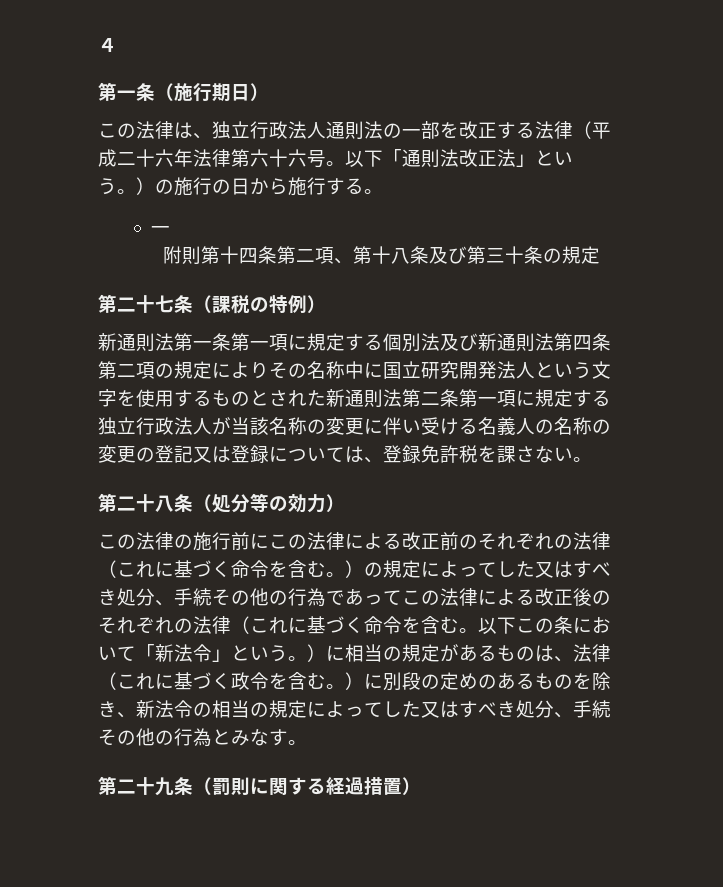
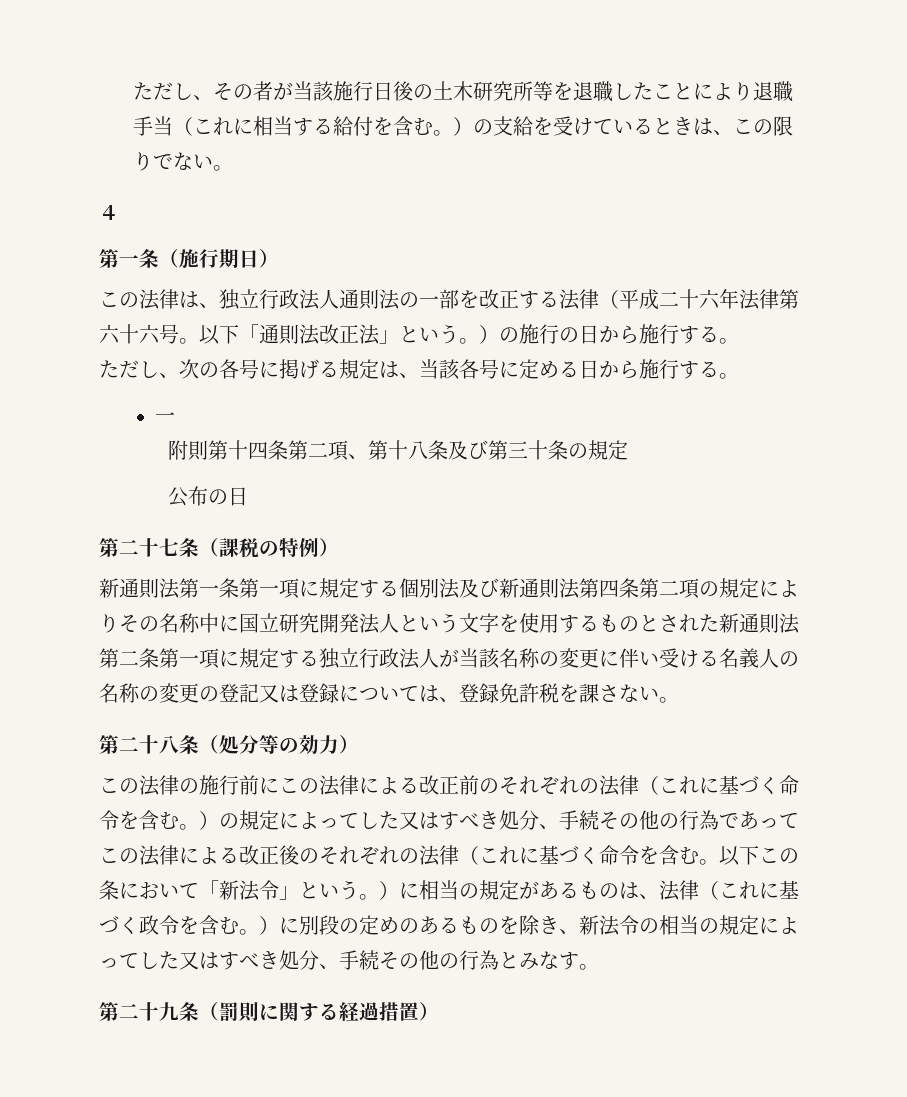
(98, 45) none -> [133,81,794,102] [133,116,794,136] [133,152,234,171] ただし、その者が当該施行日後の土木研究所等を退職したことにより退職手当（これに相当する給付を含む。）の支給を受けているときは、この限りでない。 //
(383, 191) none -> [99,359,739,380] // ただし、次の各号に掲げる規定は、当該各号に定める日から施行する。
(600, 255) none -> [167,486,248,507] // 公布の日

